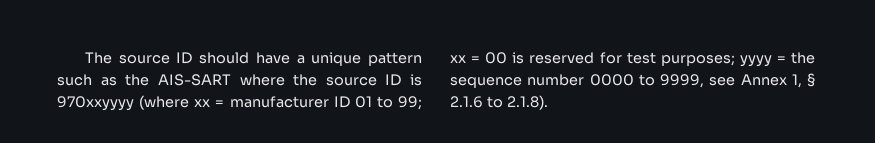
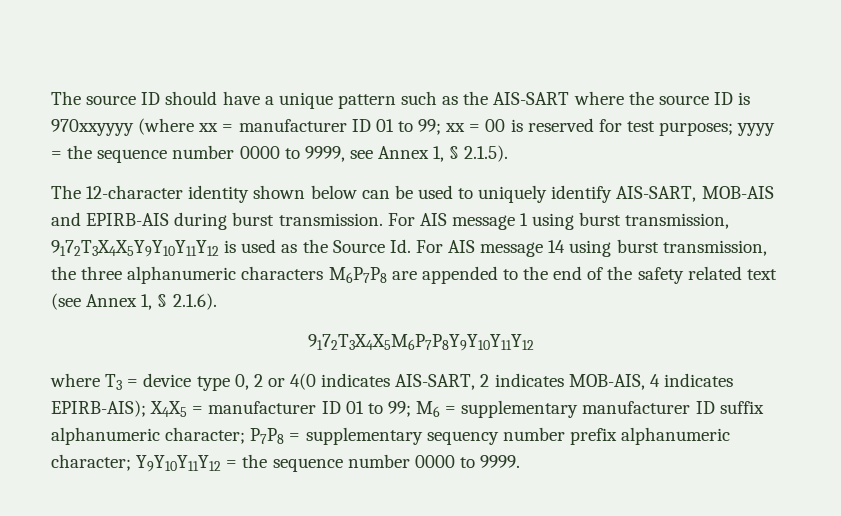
[450,95,548,110] 2.1.6 to 2.1.8). -> [464,145,509,162] [51,185,774,203] [51,212,730,230] [51,239,767,257] [51,266,777,284] [51,293,217,310] [307,334,534,351] [50,373,733,391] [51,400,764,418] [51,427,731,445] [51,454,521,472] 2.1.5). // The 12-character identity shown below can be used to uniquely identify AIS-SART, MOB-AIS and EPIRB-AIS during burst transmission. For AIS message 1 using burst transmission, 9172T3X4X5Y9Y10Y11Y12 is used as the Source Id. For AIS message 14 using burst transmission, the three alphanumeric characters M6P7P8 are appended to the end of the safety related text (see Annex 1, § 2.1.6). // 9172T3X4X5M6P7P8Y9Y10Y11Y12 // where T3 = device type 0, 2 or 4(0 indicates AIS-SART, 2 indicates MOB-AIS, 4 indicates EPIRB-AIS); X4X5 = manufacturer ID 01 to 99; M6 = supplementary manufacturer ID suffix alphanumeric character; P7P8 = supplementary sequency number prefix alphanumeric character; Y9Y10Y11Y12 = the sequence number 0000 to 9999.

